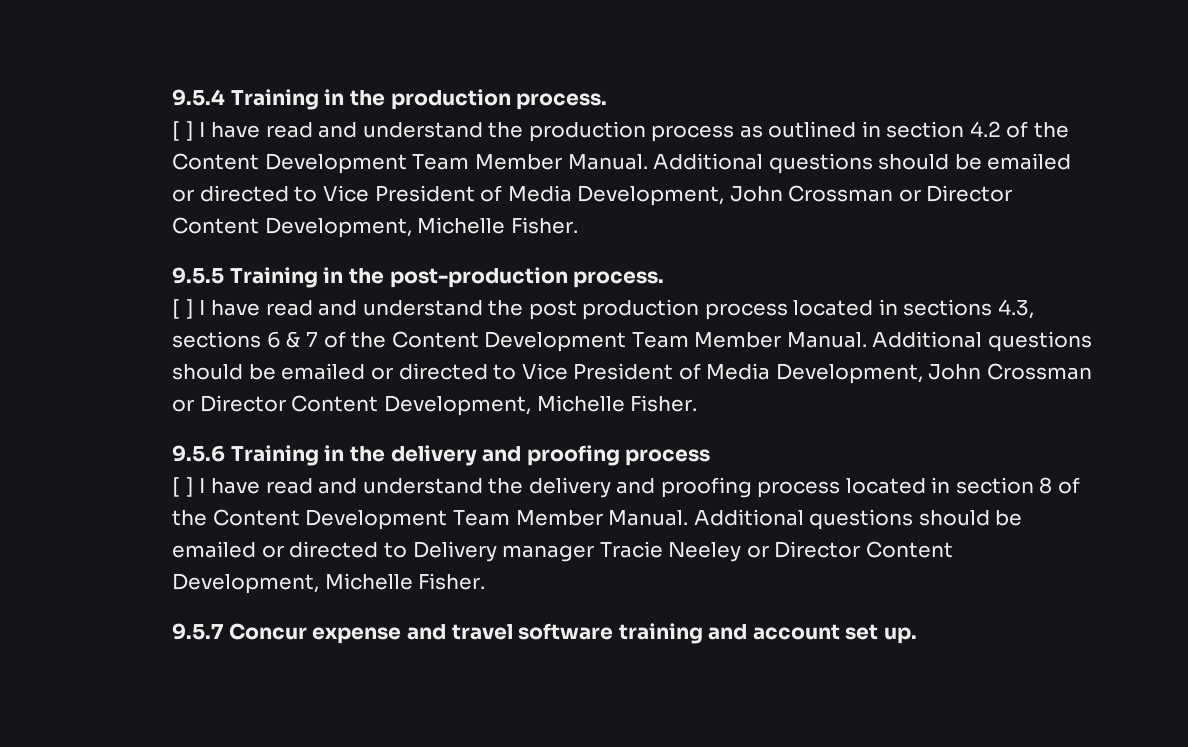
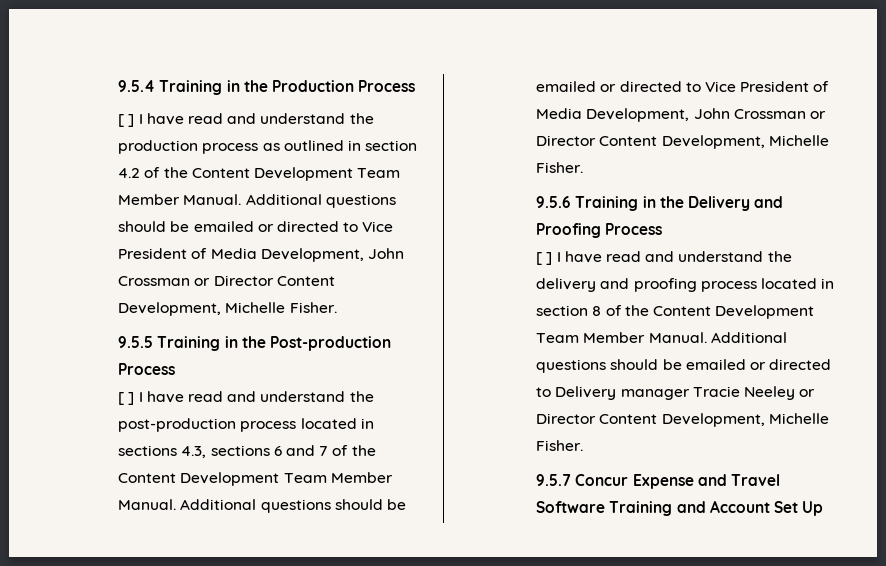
[390,89,608,110] production process. -> [272,80,416,92] Production Process
[389,267,665,288] [172,299,700,320] post-production process. // [ ] I have read and understand the post production -> [270,336,392,351] [118,363,176,375] [118,391,374,405] [118,418,237,432] Post-production Process // [ ] I have read and understand the post-production
[286,331,301,348] & -> [286,445,316,456] and
[390,445,711,466] delivery and proofing process -> [688,196,784,211] [536,223,663,238] Delivery and Proofing Process
[312,623,917,644] expense and travel software training and account set up. -> [632,474,781,489] [536,500,824,516] Expense and Travel Software Training and Account Set Up

